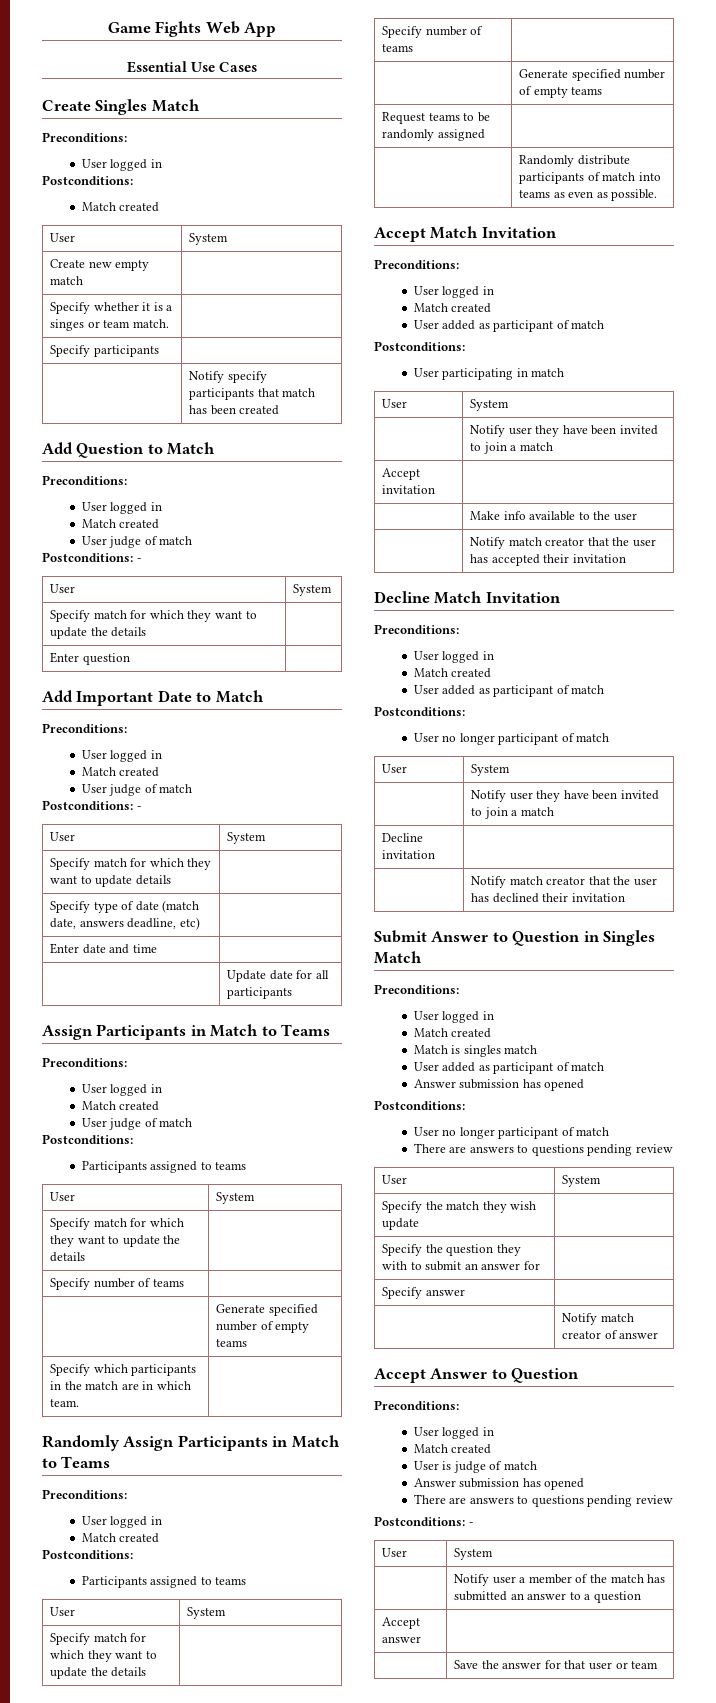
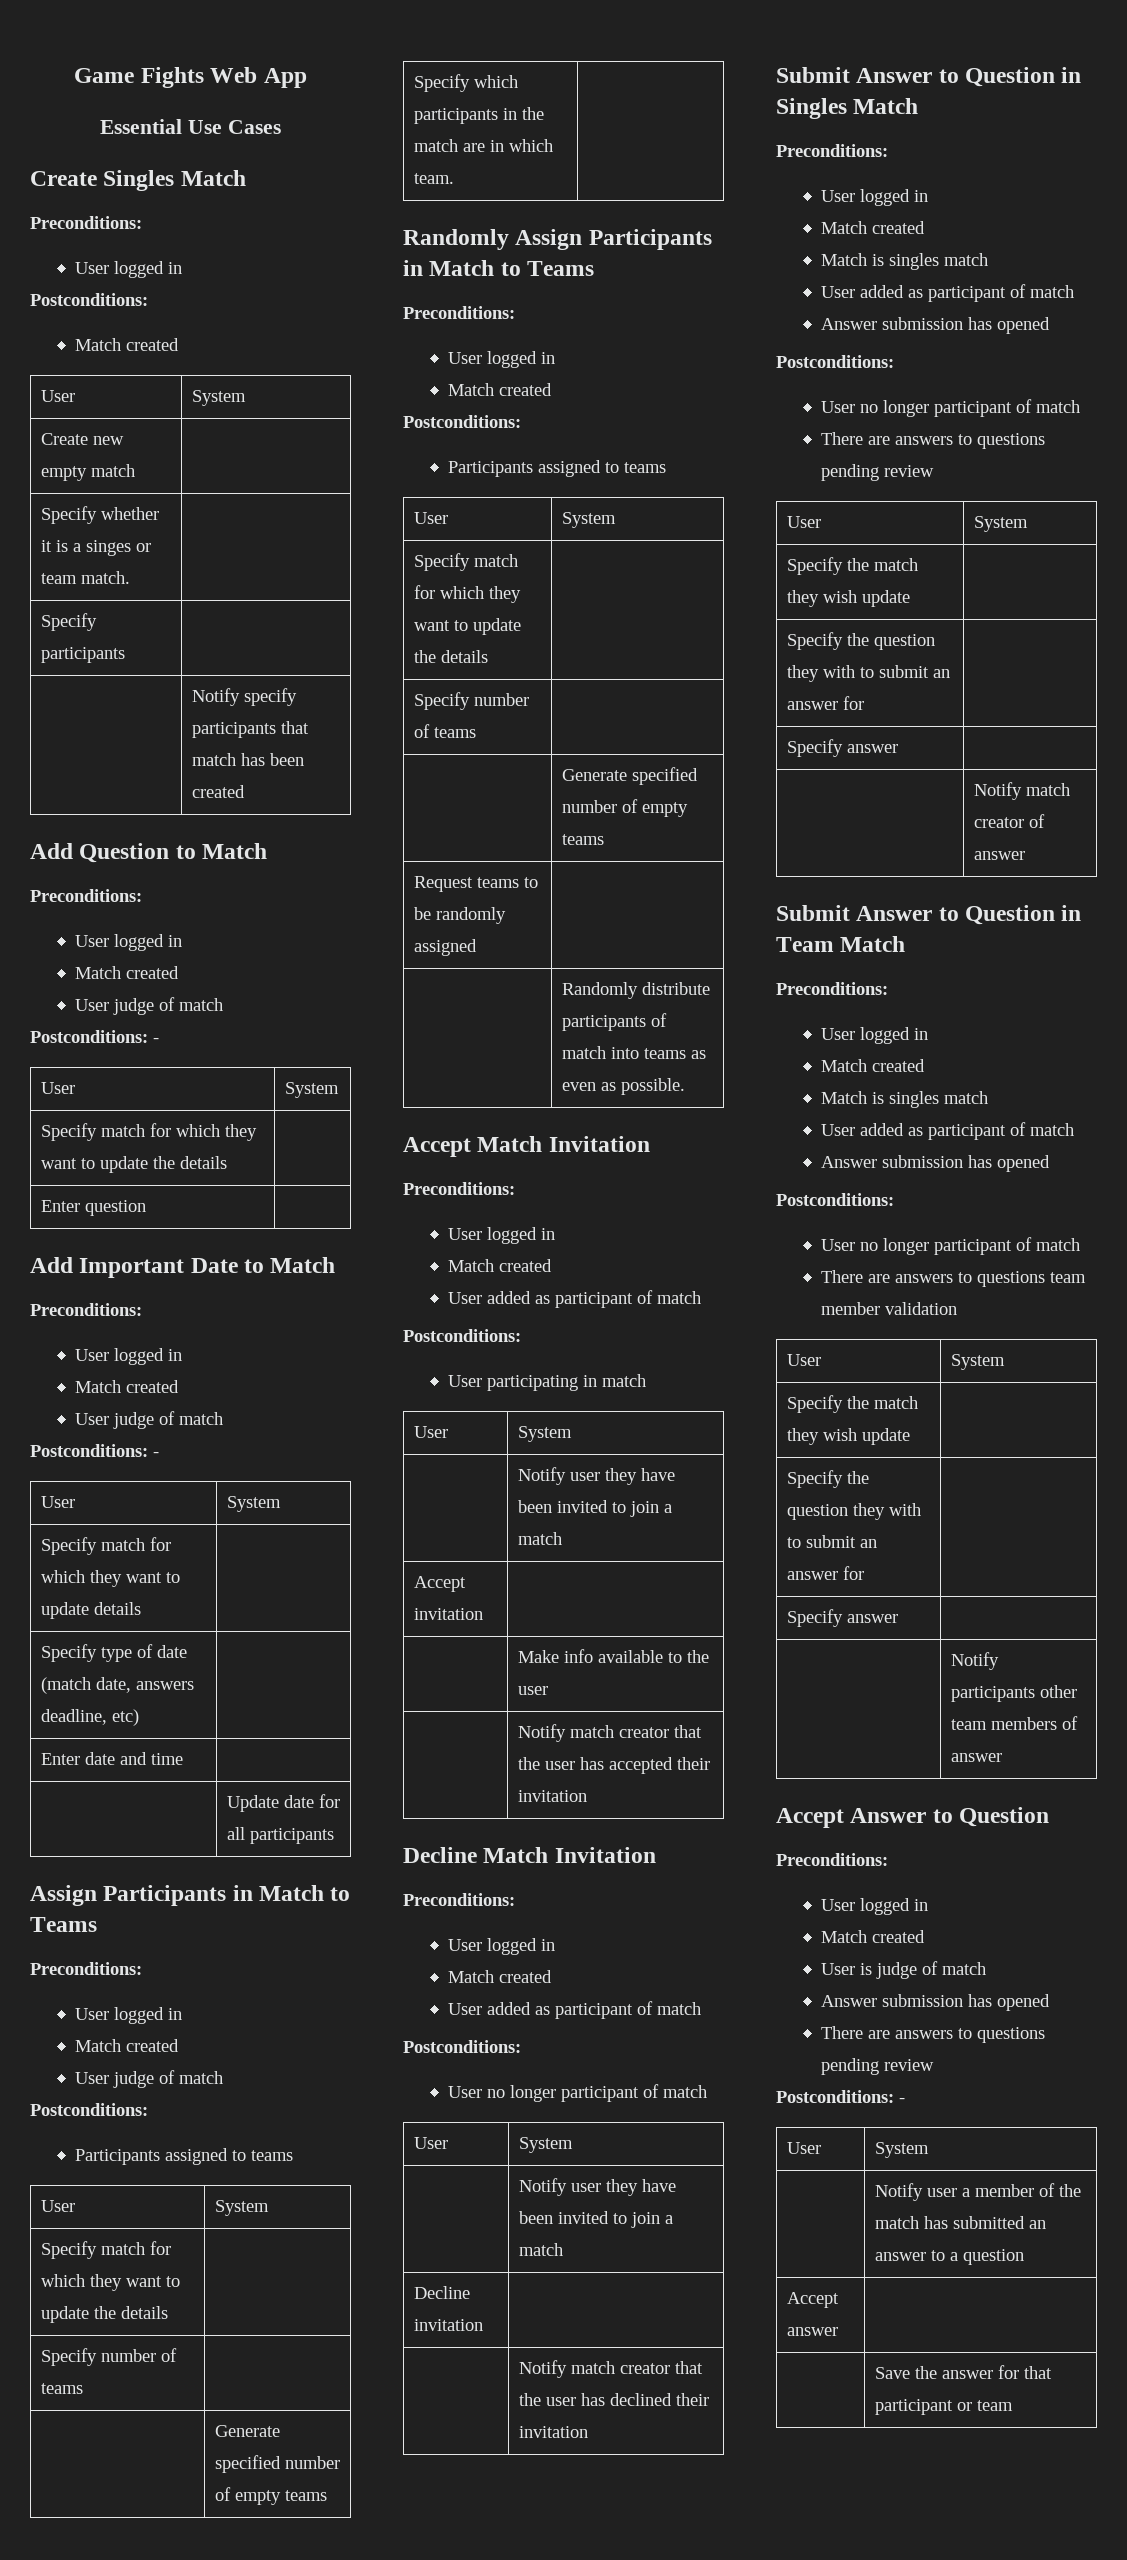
(659, 1335) none -> [776,905,1082,925] [776,936,906,952] [776,982,888,995] [820,1027,928,1044] [820,1059,925,1072] [820,1091,988,1108] [820,1122,1074,1140] [820,1155,1050,1172] [776,1193,894,1206] [820,1237,1080,1255] [820,1270,1086,1287] [820,1302,957,1315] [786,1354,821,1366] [950,1354,1005,1370] [786,1395,918,1413] [786,1428,910,1445] [786,1470,869,1488] [786,1503,921,1520] [786,1535,877,1548] [786,1566,864,1580] [786,1609,898,1627] [950,1652,999,1670] [950,1685,1077,1702] [950,1716,1078,1730] [950,1753,1002,1762] // Submit Answer to Question in Team Match // Preconditions: // User logged in // Match created // Match is singles match // User added as participant of match // Answer submission has opened // Postconditions: // User no longer participant of match // There are answers to questions team member validation // User | System // Specify the match they wish update | // Specify the question they with to submit an answer for | // Specify answer | // | Notify participants other team members of answer
[588,1662,612,1670] user -> [874,2399,953,2415] participant

